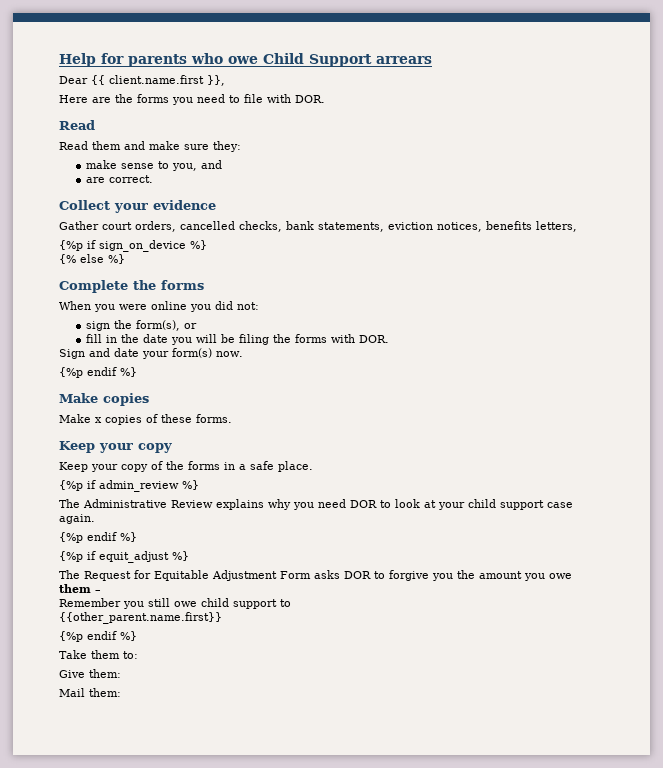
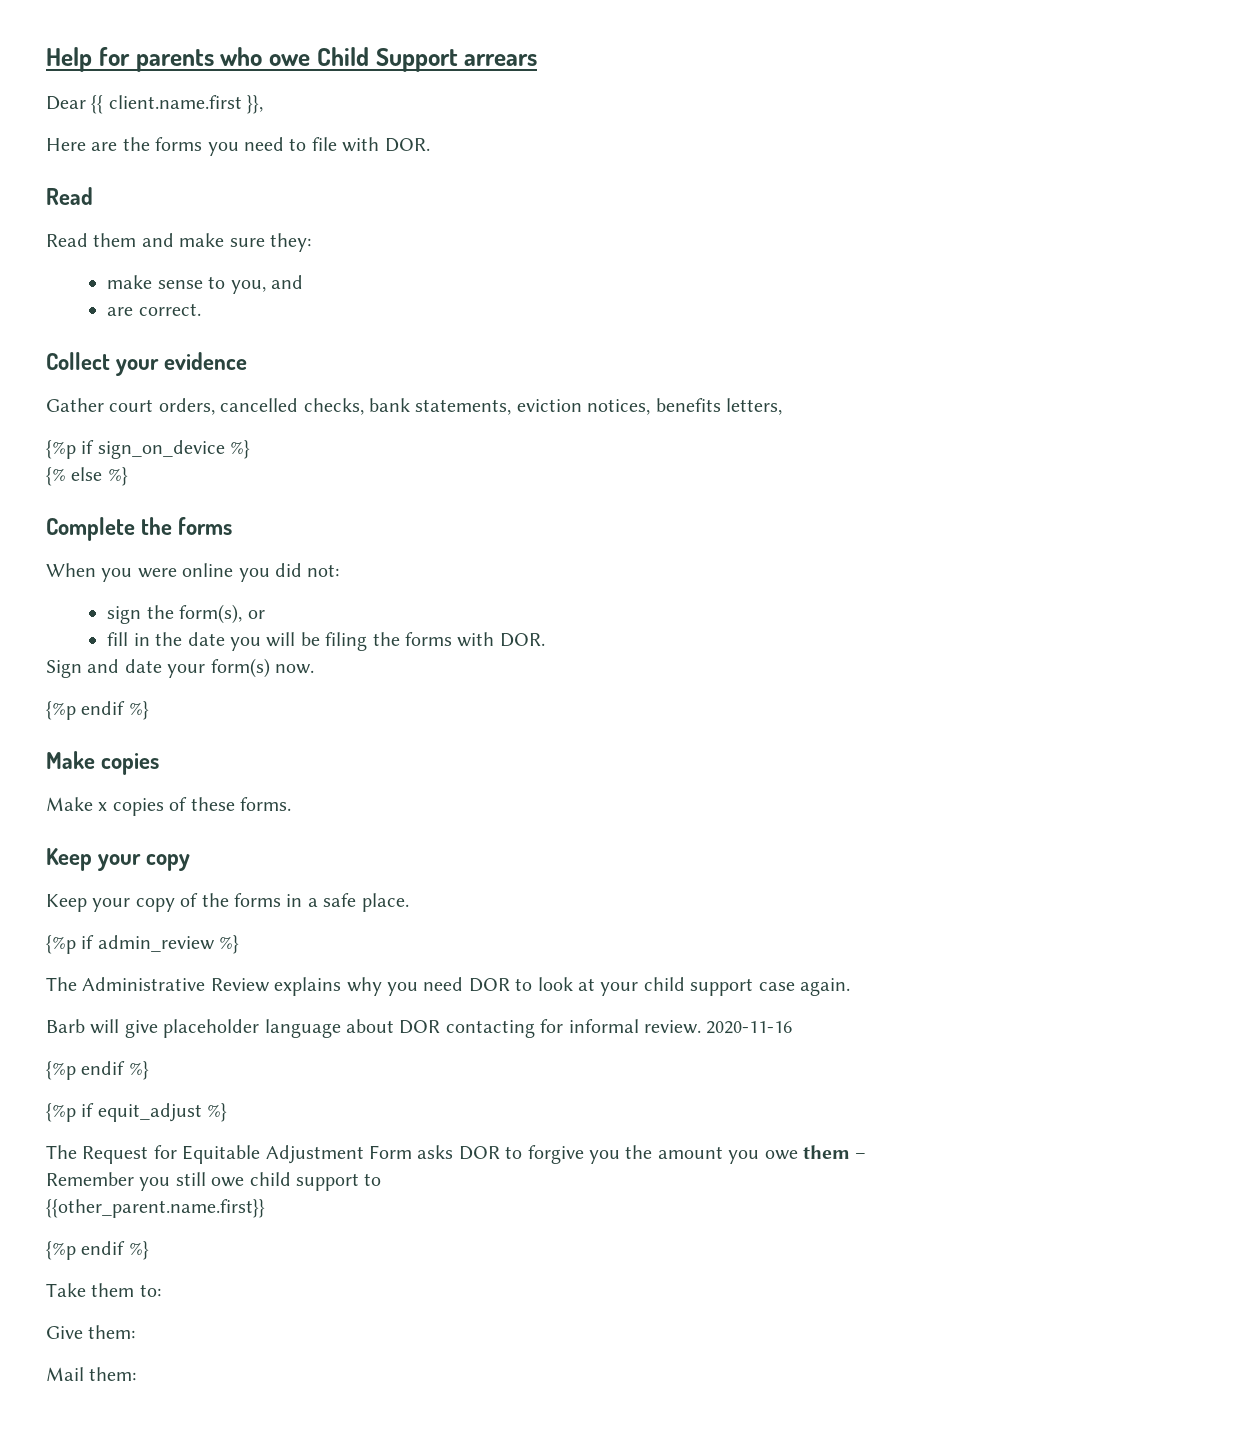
(95, 519) none -> [46,1019,793,1038] // Barb will give placeholder language about DOR contacting for informal review. 2020-11-16

